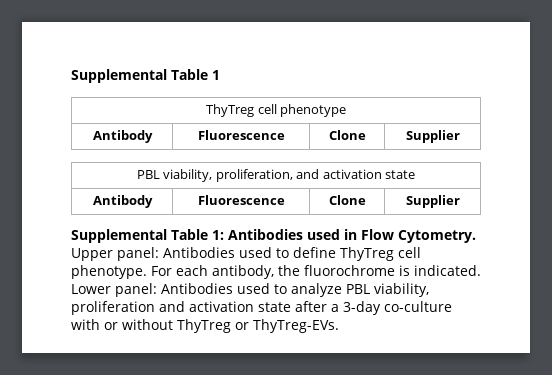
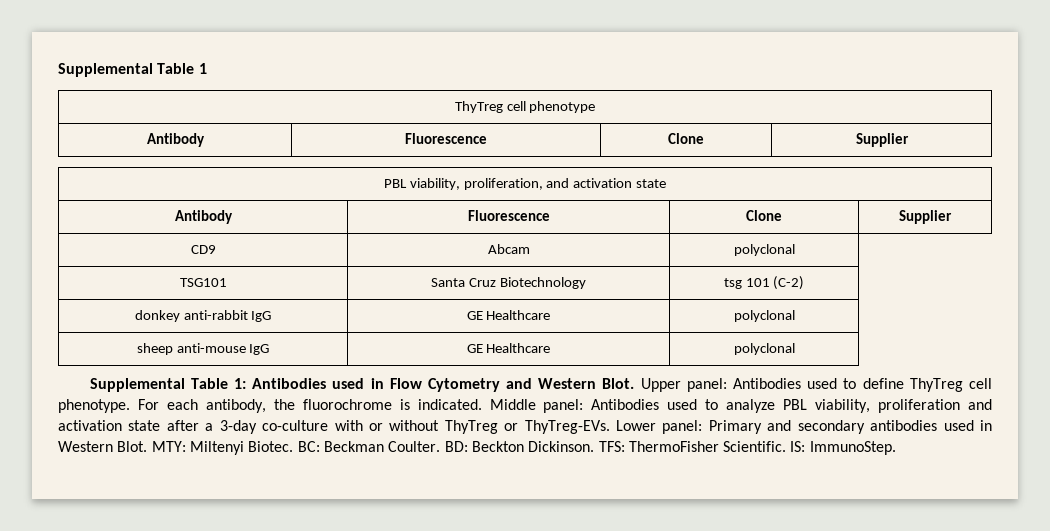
(460, 201) none -> [190,245,216,254] [487,244,530,254] [733,244,795,256] [179,278,227,287] [431,277,586,289] [723,276,805,290] [134,310,272,322] [466,310,551,320] [733,310,795,322] [136,343,270,355] [466,343,551,353] [733,343,795,355] // CD9 | Abcam | polyclonal // TSG101 | Santa Cruz Biotechnology | tsg 101 (C-2) // donkey anti-rabbit IgG | GE Healthcare | polyclonal // sheep anti-mouse IgG | GE Healthcare | polyclonal
[397,230,476,243] Cytometry. -> [427,378,635,392] Cytometry and Western Blot.
[71,284,111,294] Lower -> [489,399,536,410] Middle
(339, 326) none -> [616,420,993,434] [58,441,896,455] Lower panel: Primary and secondary antibodies used in Western Blot. MTY: Miltenyi Biotec. BC: Beckman Coulter. BD: Beckton Dickinson. TFS: ThermoFisher Scientific. IS: ImmunoStep.

